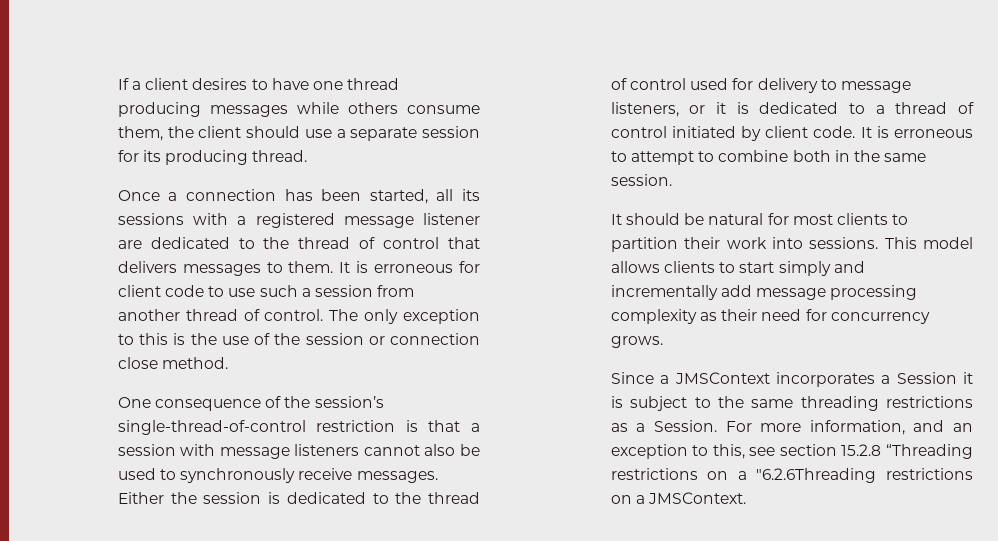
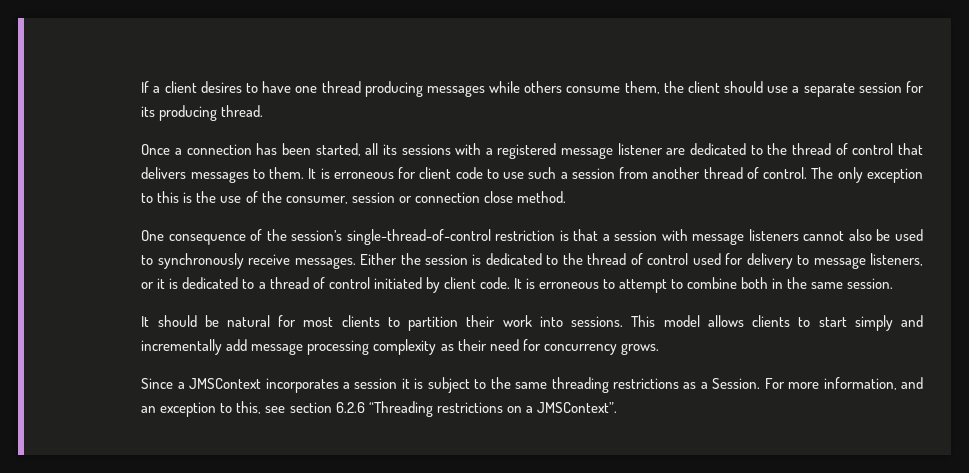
(301, 339) none -> [285,196,348,204] consumer,
[896,372,957,384] Session -> [354,378,398,389] session
[841,444,882,456] 15.2.8 -> [335,402,365,413] 6.2.6
[756,468,973,483] [610,492,747,504] "6.2.6Threading restrictions on a JMSContext. -> [536,402,617,413] JMSContext”.

